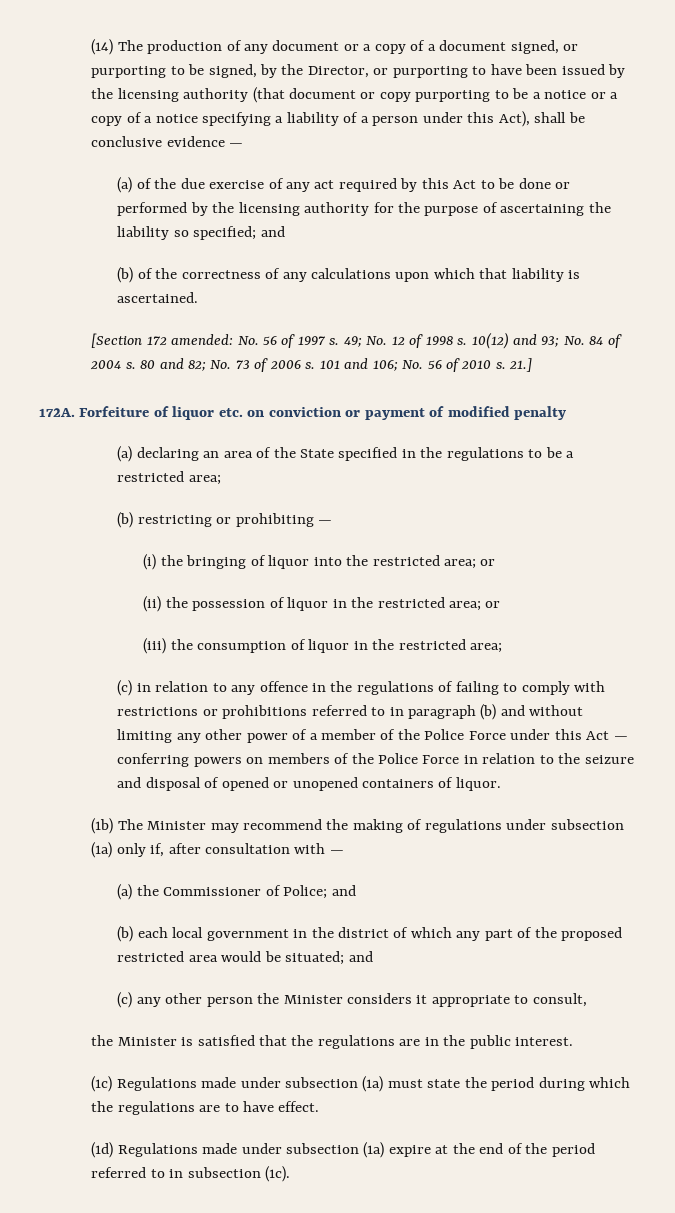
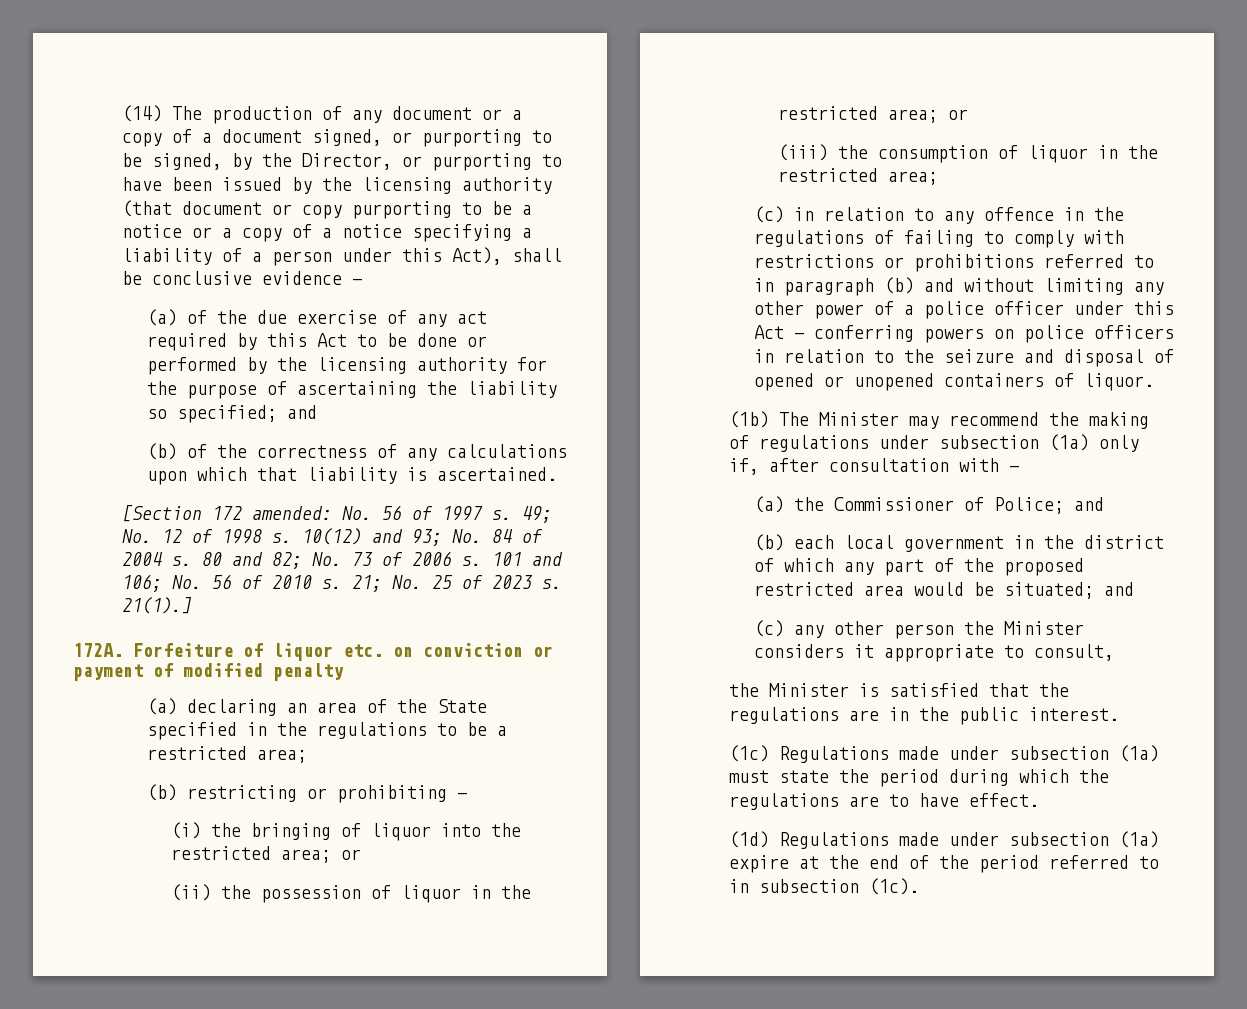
[509,358,533,372] 21.] -> [352,575,563,592] [122,597,193,614] 21; No. 25 of 2023 s. 21(1).]
[321,729,506,740] member of the Police Force -> [923,301,1064,319] police officer
[267,753,460,764] members of the Police Force -> [1023,325,1174,343] police officers

